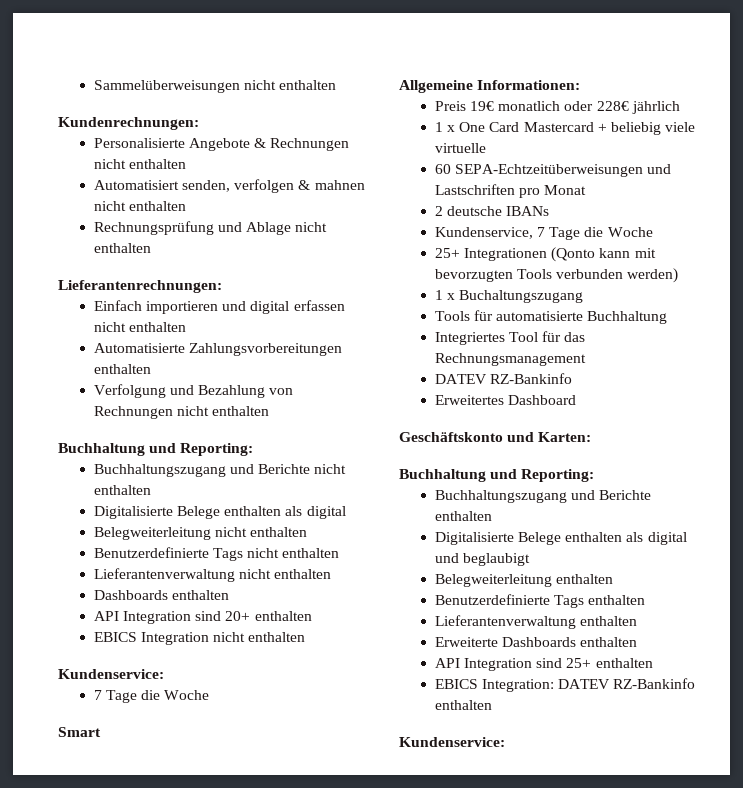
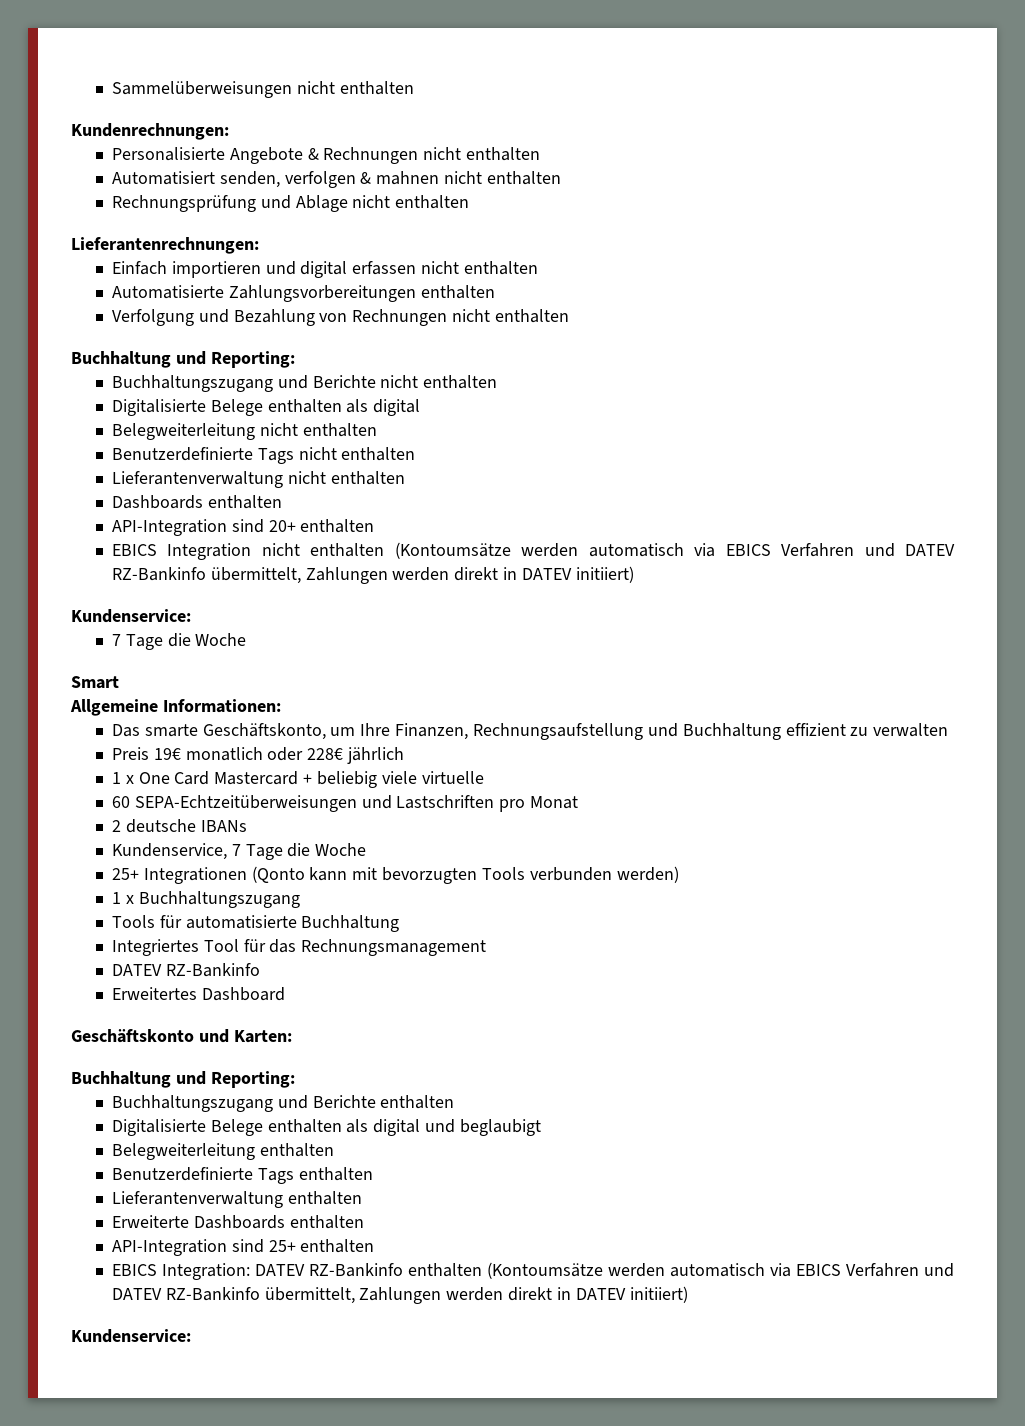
[93,611,192,624] API Integration -> [111,519,227,536] API-Integration
(306, 637) none -> [394,542,956,559] [111,566,634,584] (Kontoumsätze werden automatisch via EBICS Verfahren und DATEV RZ-Bankinfo übermittelt, Zahlungen werden direkt in DATEV initiiert)
(581, 85) none -> [111,723,949,740] // Das smarte Geschäftskonto, um Ihre Finanzen, Rechnungsaufstellung und Buchhaltung effizient zu verwalten
[459,290,584,303] Buchaltungszugang -> [138,891,300,908] Buchhaltungszugang
[434,658,533,671] API Integration -> [111,1239,227,1256] API-Integration
(492, 705) none -> [486,1262,954,1279] [111,1286,688,1304] (Kontoumsätze werden automatisch via EBICS Verfahren und DATEV RZ-Bankinfo übermittelt, Zahlungen werden direkt in DATEV initiiert)

